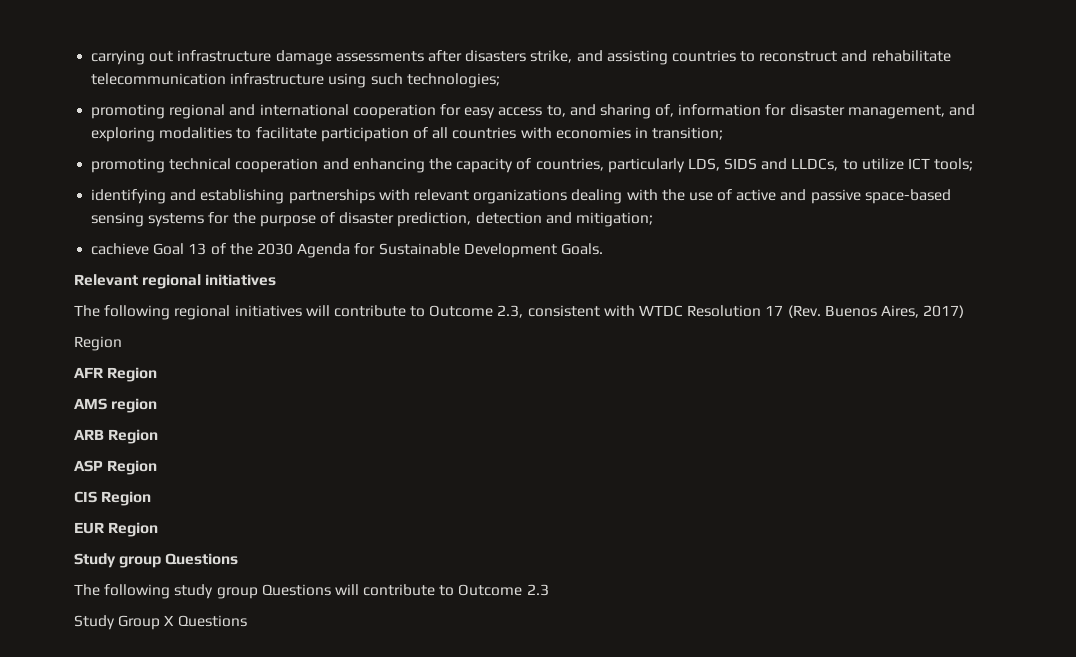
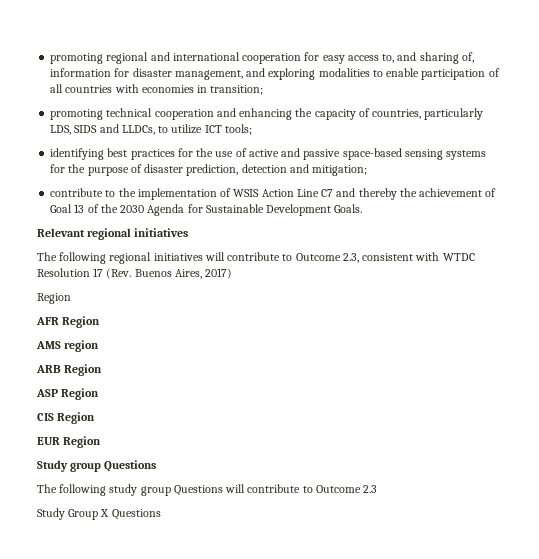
[91,50,951,65] [91,73,500,88] carrying out infrastructure damage assessments after disasters strike, and assisting countries to reconstruct and rehabilitate telecommunication infrastructure using such technologies; // -> (50, 58) none
[255,127,317,139] facilitate -> [386,68,420,77] enable
[170,189,658,204] and establishing partnerships with relevant organizations dealing with -> [107,148,193,160] best practices for
[91,243,150,255] cachieve -> [50,188,497,200] contribute to the implementation of WSIS Action Line C7 and thereby the achievement of

